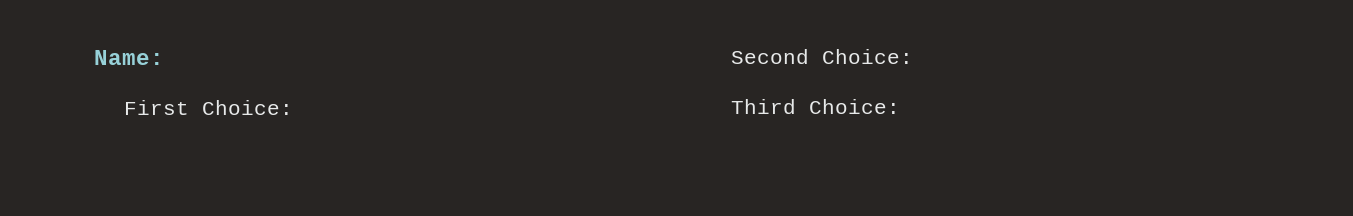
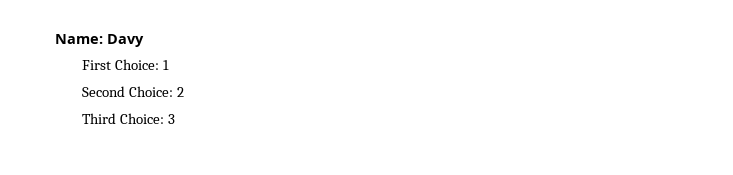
(164, 57) none -> [107,34,144,47] Davy
(293, 107) none -> [163,60,170,70] 1
(913, 56) none -> [177,87,185,97] 2
(900, 106) none -> [168,114,176,124] 3

